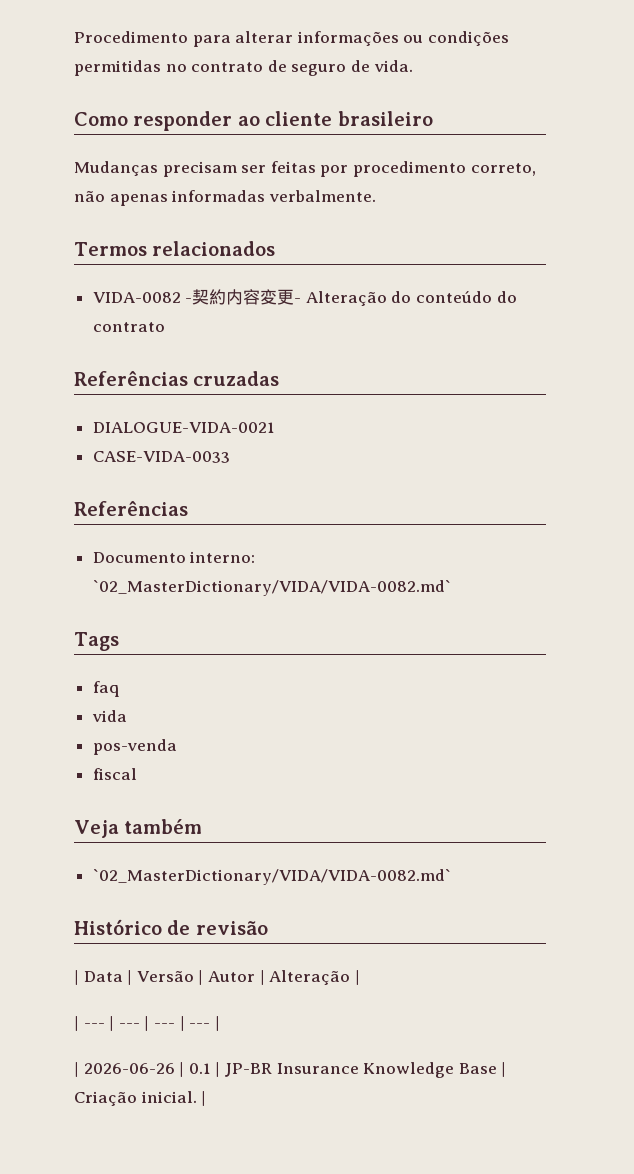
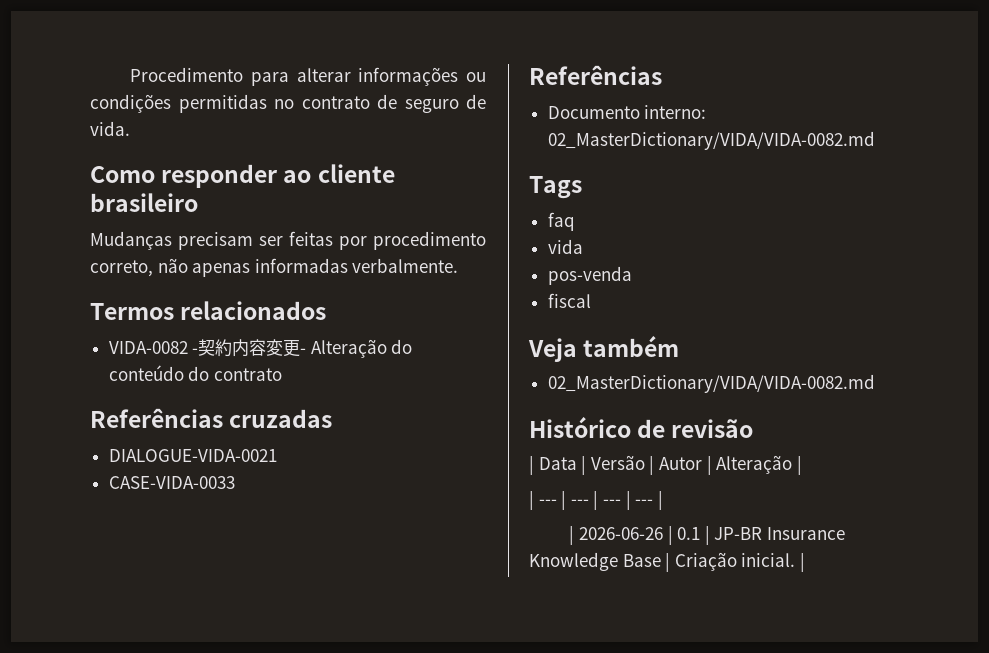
[92,580,451,596] `02_MasterDictionary/VIDA/VIDA-0082.md` -> [547,131,875,150] 02_MasterDictionary/VIDA/VIDA-0082.md
[92,869,451,885] `02_MasterDictionary/VIDA/VIDA-0082.md` -> [547,374,875,393] 02_MasterDictionary/VIDA/VIDA-0082.md

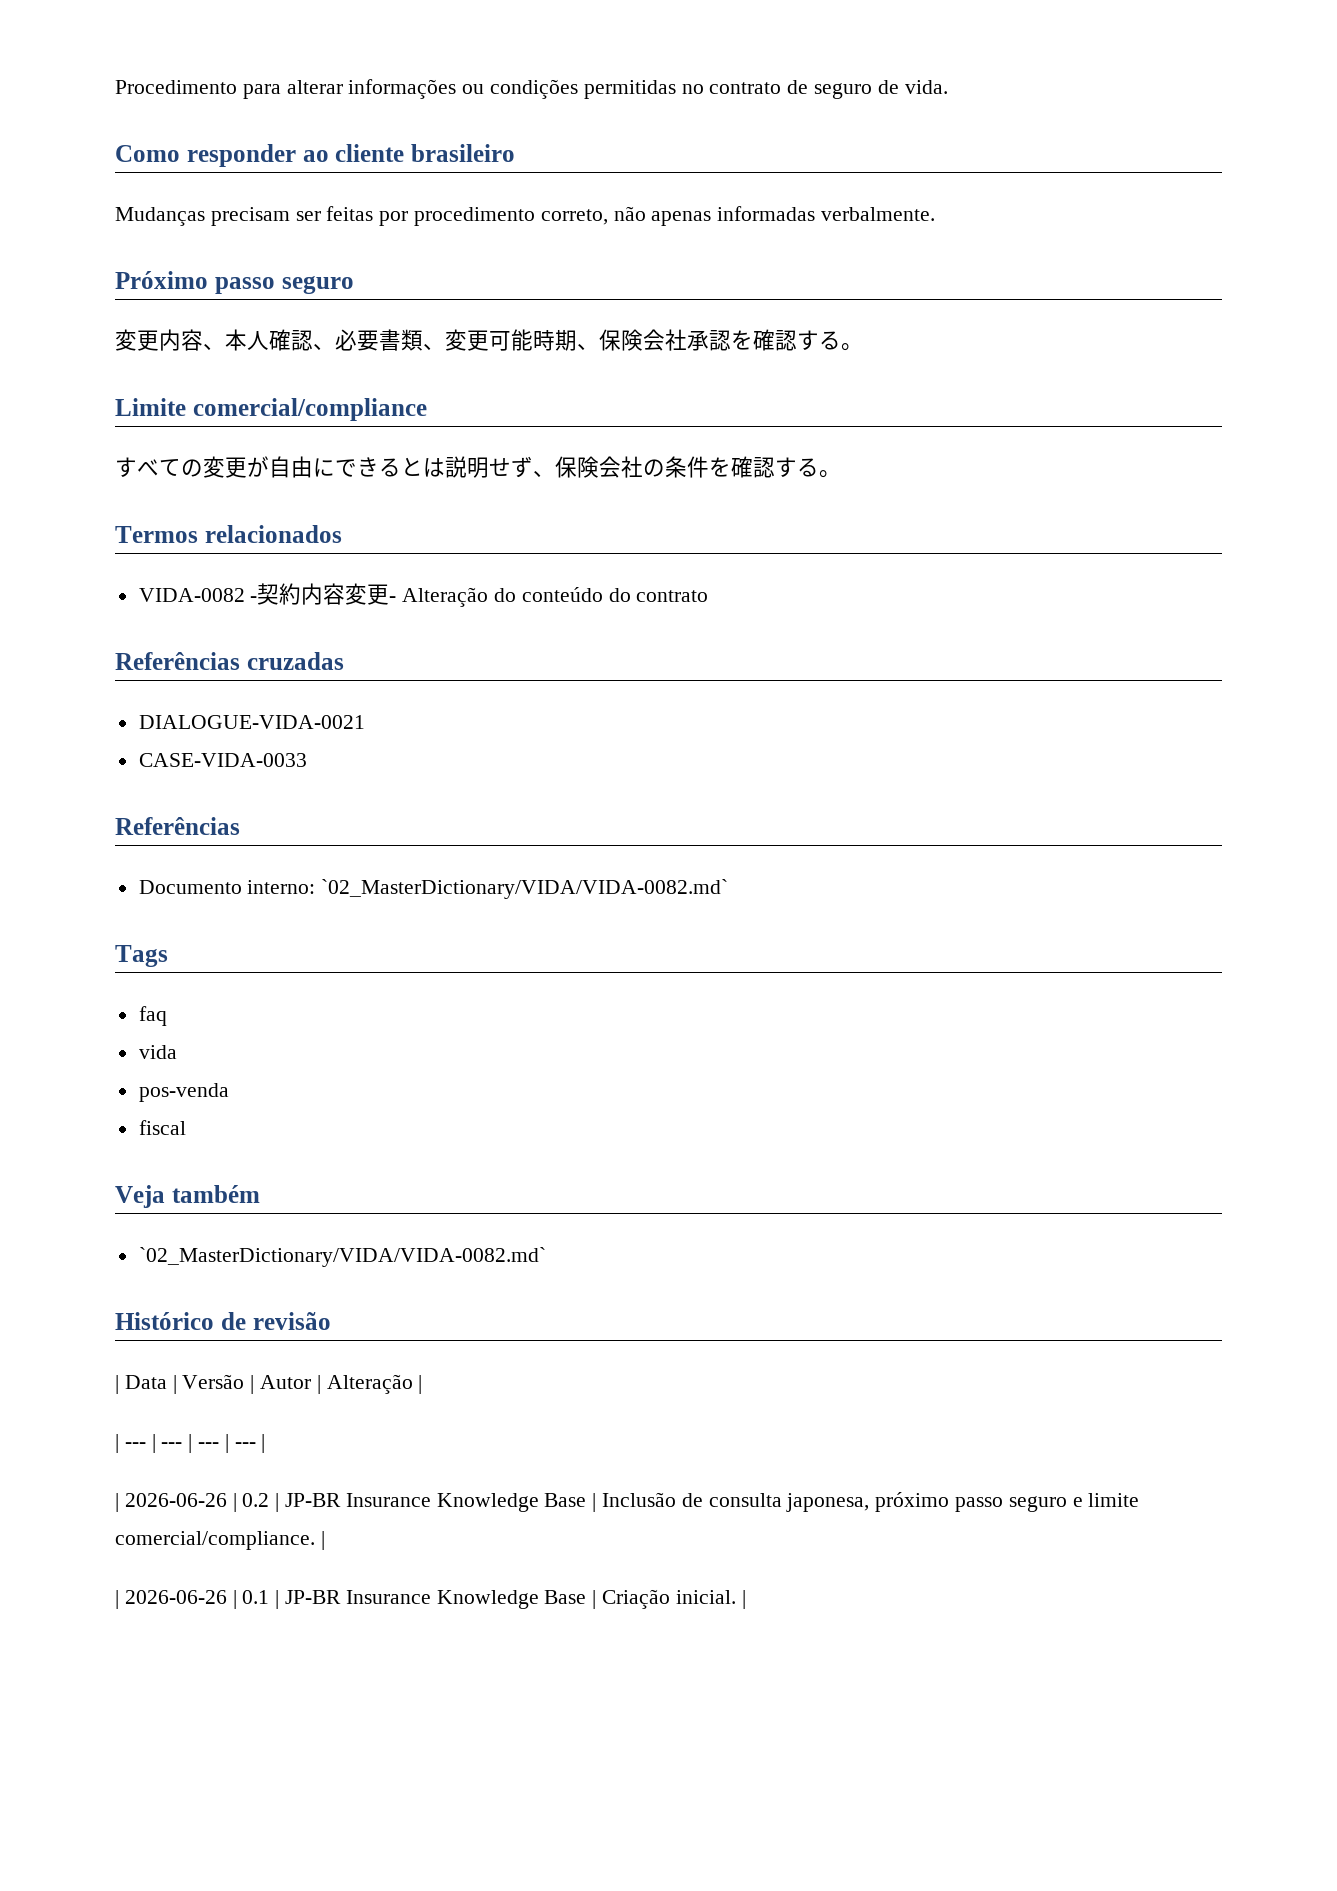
(459, 265) none -> [115,271,354,294] [115,329,863,351] [115,398,427,421] [115,456,841,478] // Próximo passo seguro // 変更内容、本人確認、必要書類、変更可能時期、保険会社承認を確認する。 // Limite comercial/compliance // すべての変更が自由にできるとは説明せず、保険会社の条件を確認する。
[547,131,875,150] 02_MasterDictionary/VIDA/VIDA-0082.md -> [321,879,729,899] `02_MasterDictionary/VIDA/VIDA-0082.md`
[547,374,875,393] 02_MasterDictionary/VIDA/VIDA-0082.md -> [138,1247,546,1267] `02_MasterDictionary/VIDA/VIDA-0082.md`
(663, 500) none -> [115,1492,1140,1512] [115,1531,325,1550] // | 2026-06-26 | 0.2 | JP-BR Insurance Knowledge Base | Inclusão de consulta japonesa, próximo passo seguro e limite comercial/compliance. |

